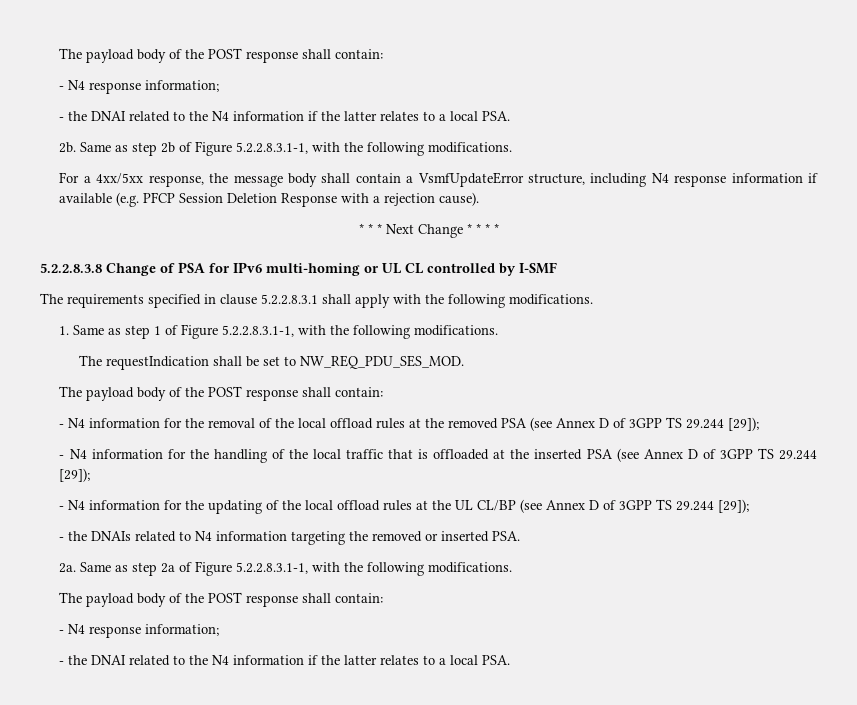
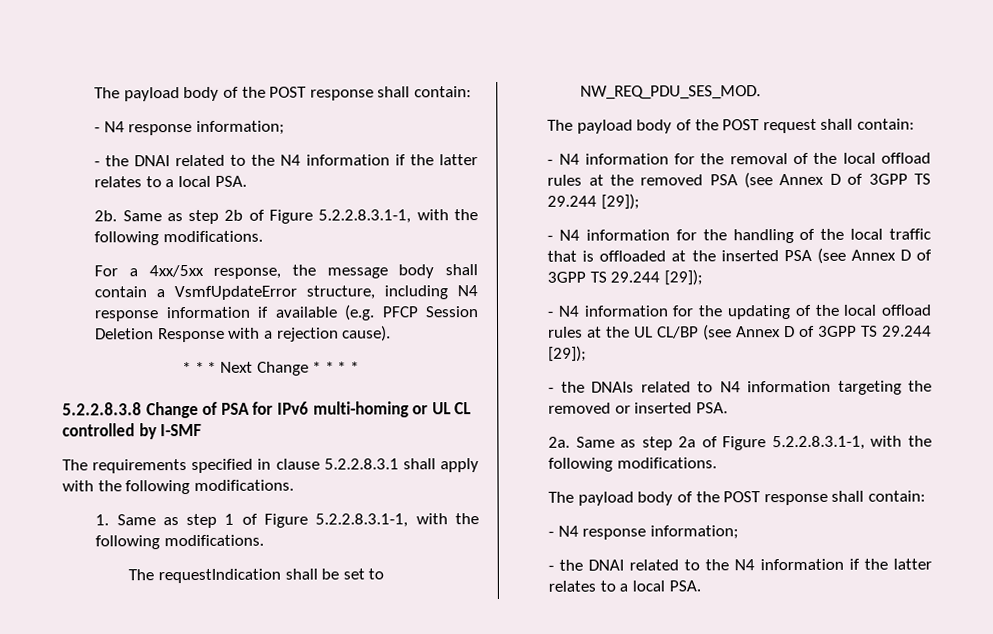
[246,389,299,401] response -> [762,118,817,134] request

